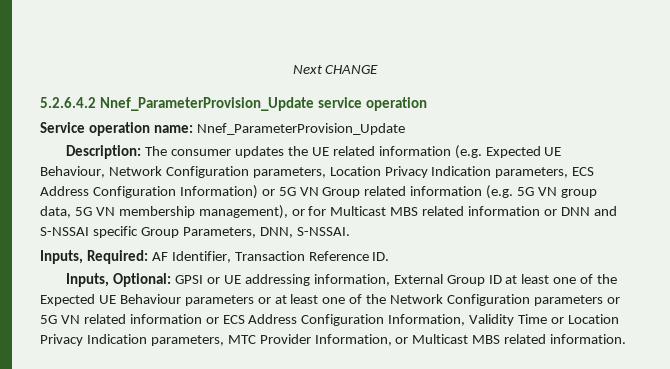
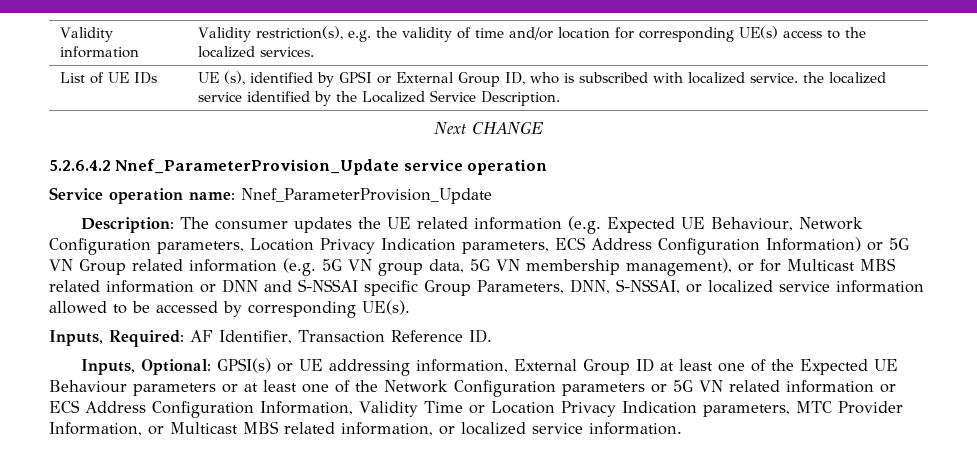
(292, 69) none -> [60,27,114,42] [60,46,140,58] [198,26,867,42] [198,46,315,58] [60,72,158,84] [198,71,887,87] [198,90,561,106] Validity information | Validity restriction(s), e.g. the validity of time and/or location for corresponding UE(s) access to the localized services. // List of UE IDs | UE (s), identified by GPSI or External Group ID, who is subscribed with localized service. the localized service identified by the Localized Service Description. //
[296,227,350,236] S-NSSAI. -> [616,279,924,294] [49,300,410,318] S-NSSAI, or localized service information allowed to be accessed by corresponding UE(s).
[175,275,204,284] GPSI -> [217,358,272,373] GPSI(s)
(547, 339) none -> [341,422,583,436] information, or localized service

